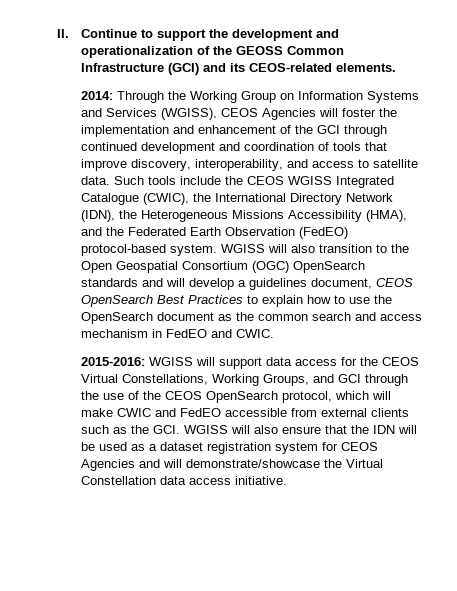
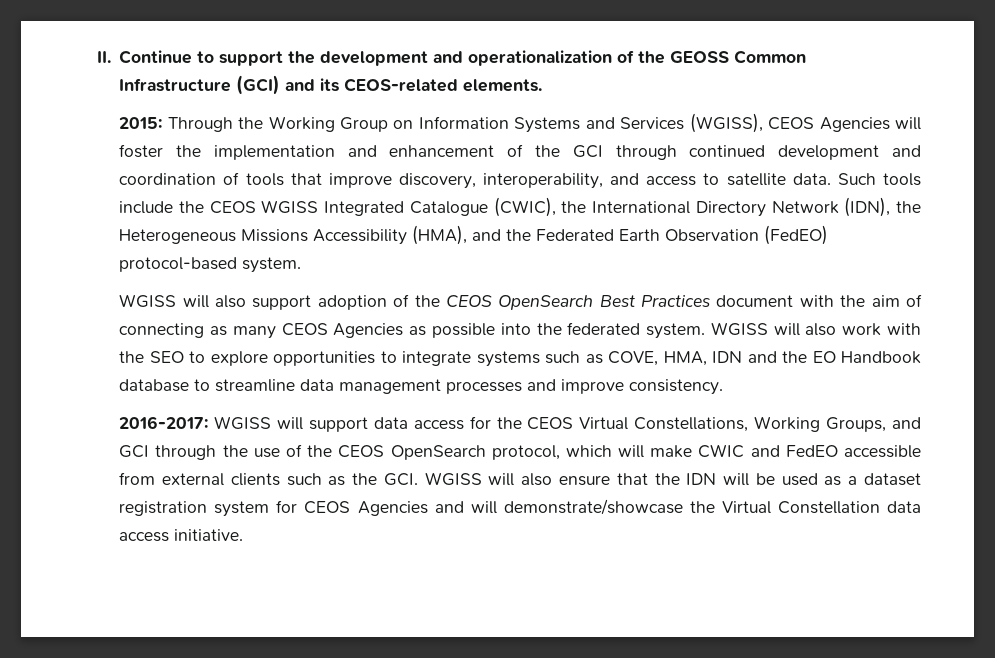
[80,91,113,100] 2014: -> [119,117,163,129] 2015:
[220,244,409,253] [80,261,365,273] [80,278,413,290] [80,295,392,307] [80,312,422,324] [80,329,274,338] [80,357,145,366] WGISS will also transition to the Open Geospatial Consortium (OGC) OpenSearch standards and will develop a guidelines document, CEOS OpenSearch Best Practices to explain how to use the OpenSearch document as the common search and access mechanism in FedEO and CWIC. // 2015-2016: -> [119,294,923,310] [119,322,921,339] [119,351,921,367] [119,379,724,395] [119,416,209,429] // WGISS will also support adoption of the CEOS OpenSearch Best Practices document with the aim of connecting as many CEOS Agencies as possible into the federated system. WGISS will also work with the SEO to explore opportunities to integrate systems such as COVE, HMA, IDN and the EO Handbook database to streamline data management processes and improve consistency. // 2016-2017:

